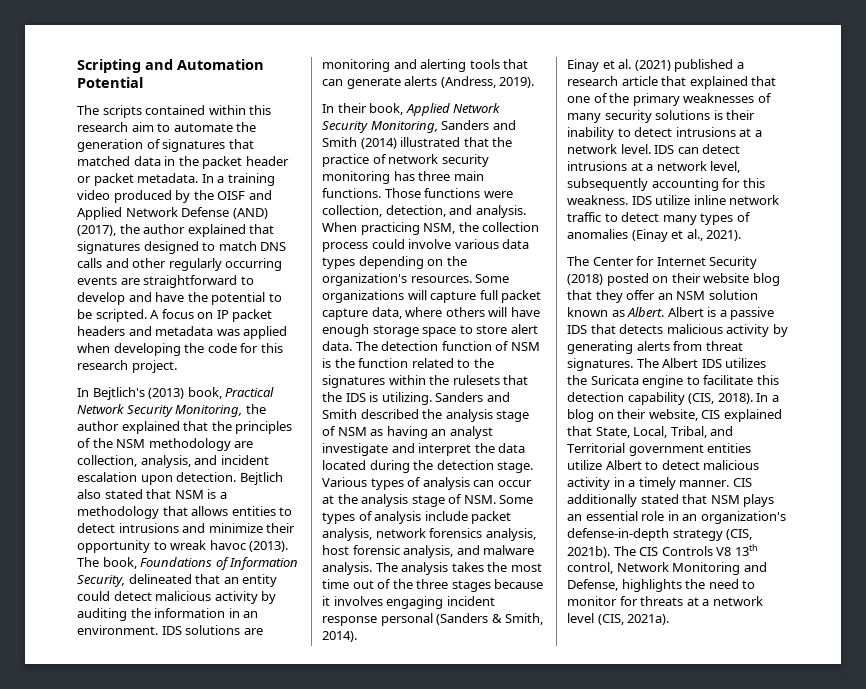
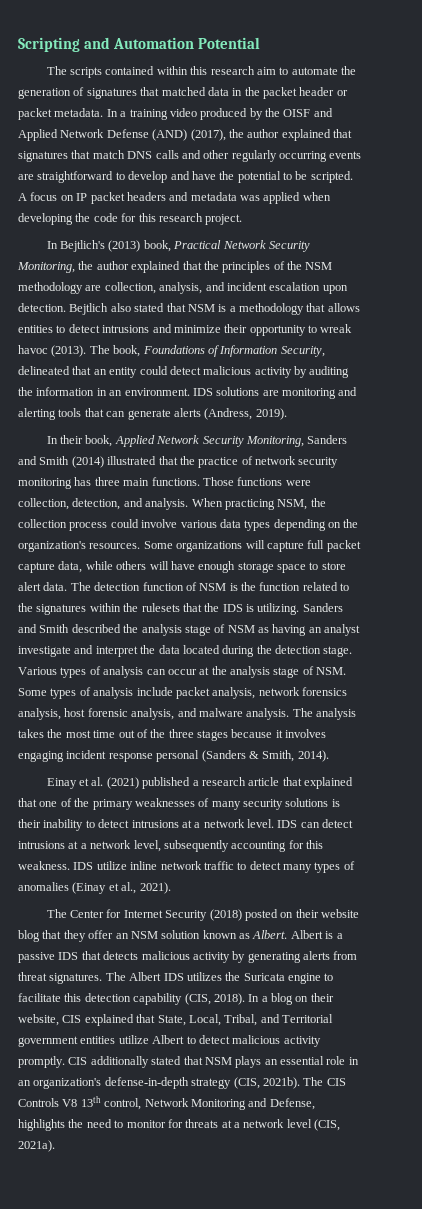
[143,241,216,254] designed to -> [71,150,91,159] that
[405,307,443,317] where -> [85,561,113,570] while
[613,477,730,490] in a timely manner. -> [18,1056,65,1068] promptly.

